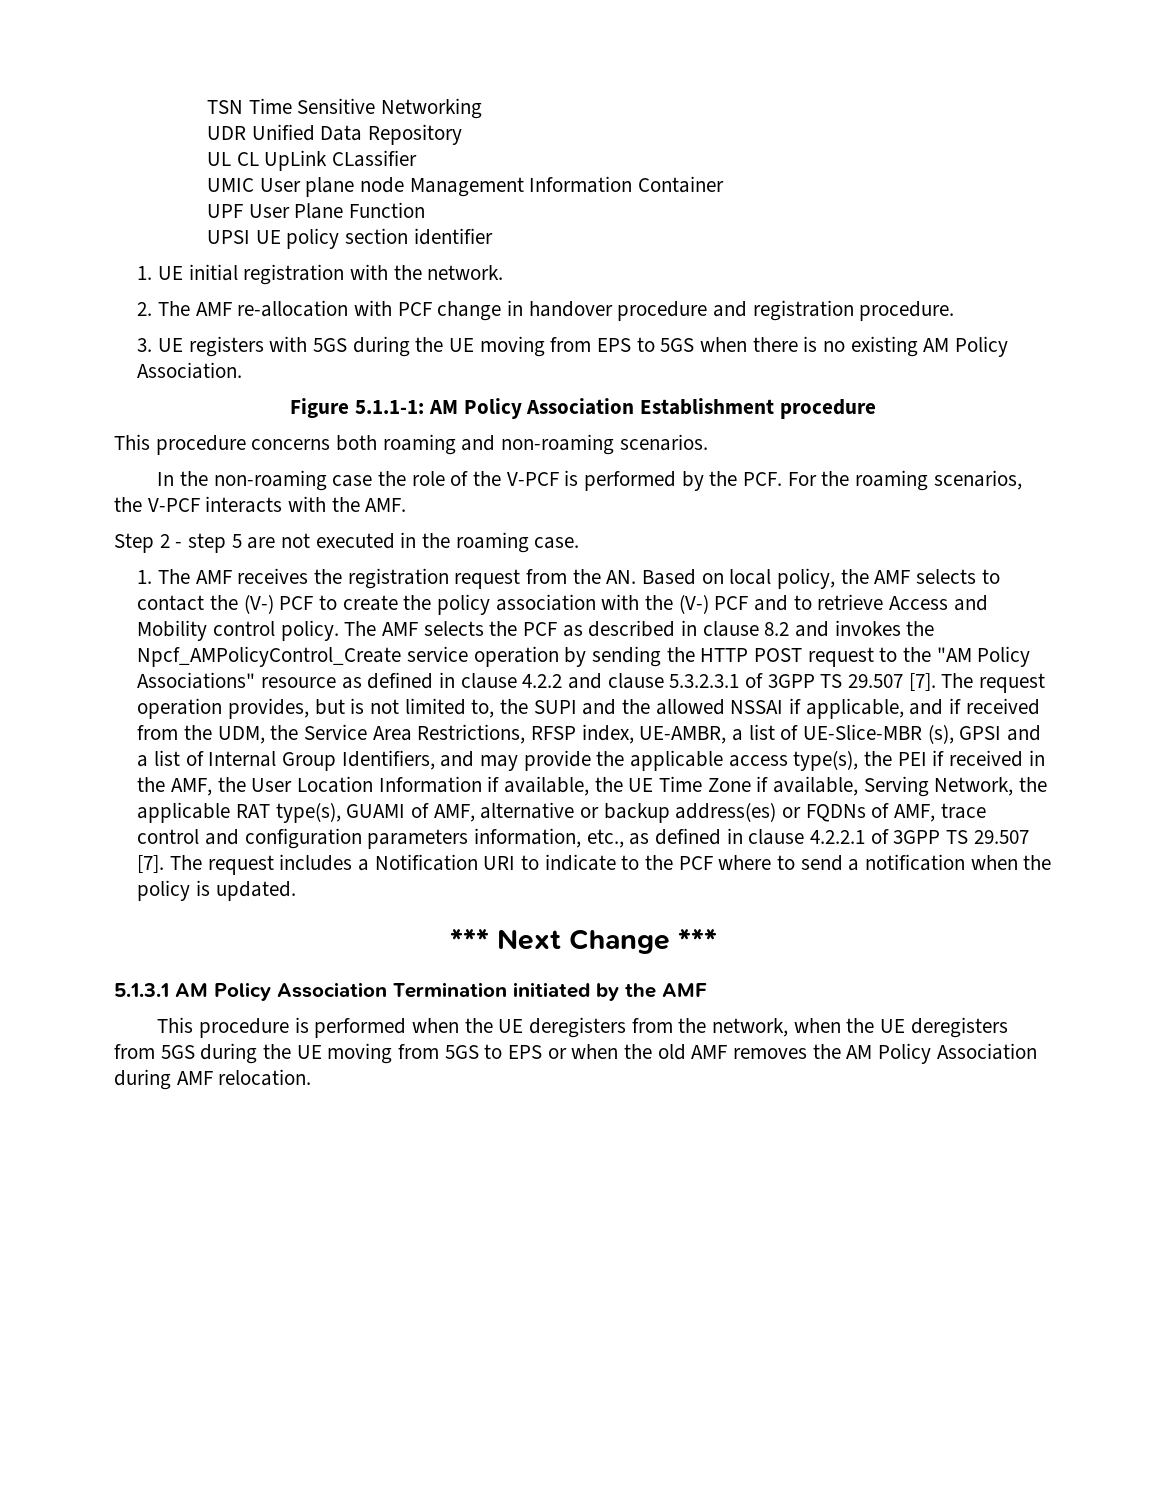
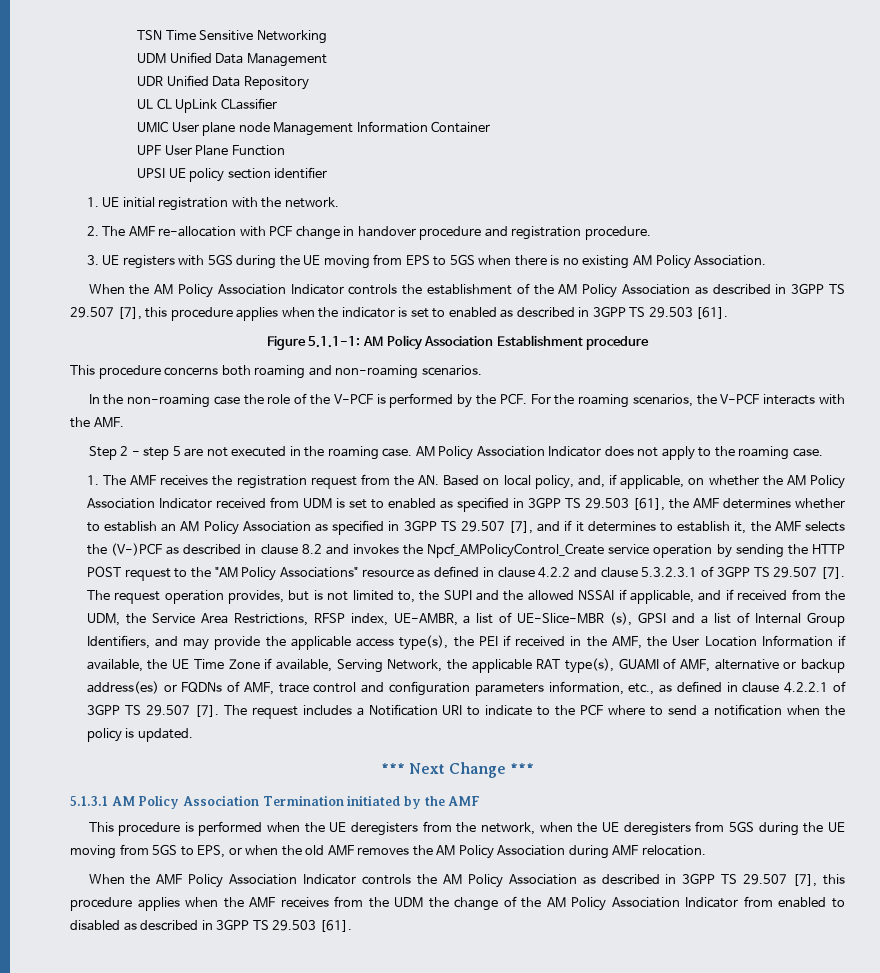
(483, 108) none -> [137,52,327,67] // UDM Unified Data Management
(243, 370) none -> [88,283,845,298] [70,306,729,321] // When the AM Policy Association Indicator controls the establishment of the AM Policy Association as described in 3GPP TS 29.507 [7], this procedure applies when the indicator is set to enabled as described in 3GPP TS 29.503 [61].
(580, 543) none -> [415,446,823,460] AM Policy Association Indicator does not apply to the roaming case.
[840,569,1000,584] [137,594,988,615] [137,620,557,641] the AMF selects to contact the (V-) PCF to create the policy association with the (V-) PCF and to retrieve Access and Mobility control policy. The AMF selects the PCF -> [577,474,845,489] [86,497,845,512] [86,520,845,535] [86,543,162,556] and, if applicable, on whether the AM Policy Association Indicator received from UDM is set to enabled as specified in 3GPP TS 29.503 [61], the AMF determines whether to establish an AM Policy Association as specified in 3GPP TS 29.507 [7], and if it determines to establish it, the AMF selects the (V-)PCF
[508,1045,543,1059] EPS -> [197,845,226,858] EPS,
(312, 1077) none -> [88,873,846,888] [70,896,845,911] [70,919,352,932] // When the AMF Policy Association Indicator controls the AM Policy Association as described in 3GPP TS 29.507 [7], this procedure applies when the AMF receives from the UDM the change of the AM Policy Association Indicator from enabled to disabled as described in 3GPP TS 29.503 [61].

